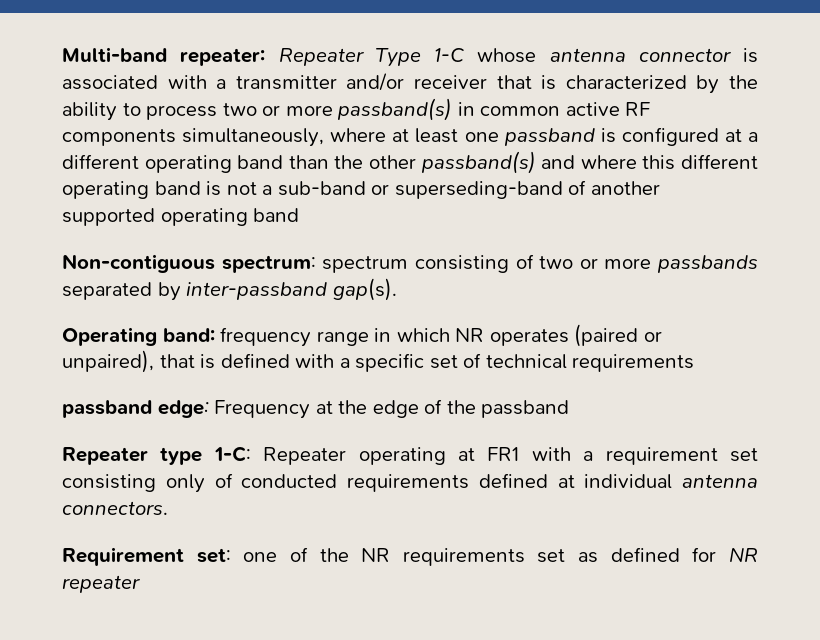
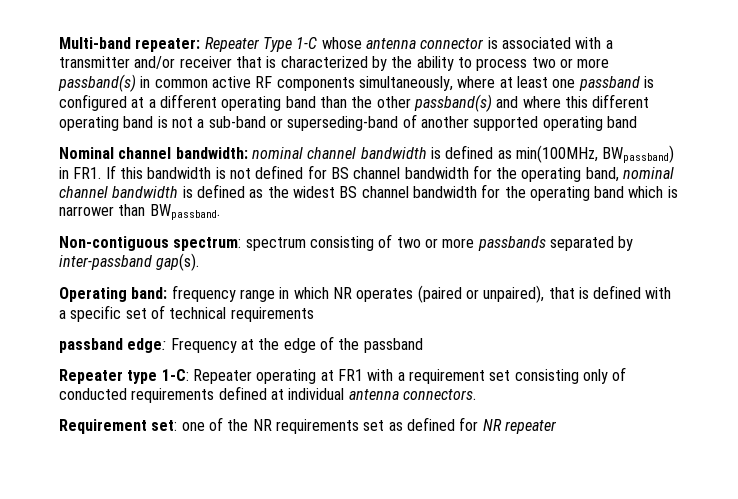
(300, 215) none -> [59,145,675,163] [59,165,675,182] [59,184,678,201] [59,204,220,220] // Nominal channel bandwidth: nominal channel bandwidth is defined as min(100MHz, BWpassband) in FR1. If this bandwidth is not defined for BS channel bandwidth for the operating band, nominal channel bandwidth is defined as the widest BS channel bandwidth for the operating band which is narrower than BWpassband.

